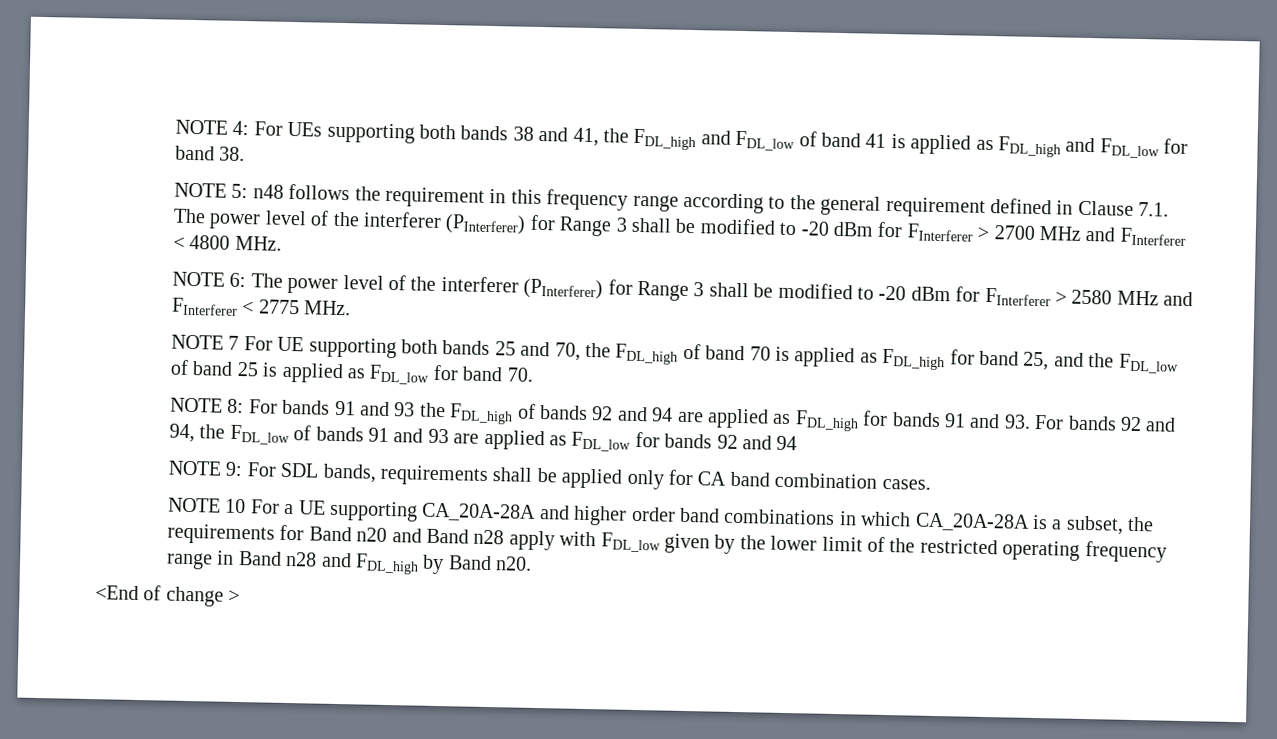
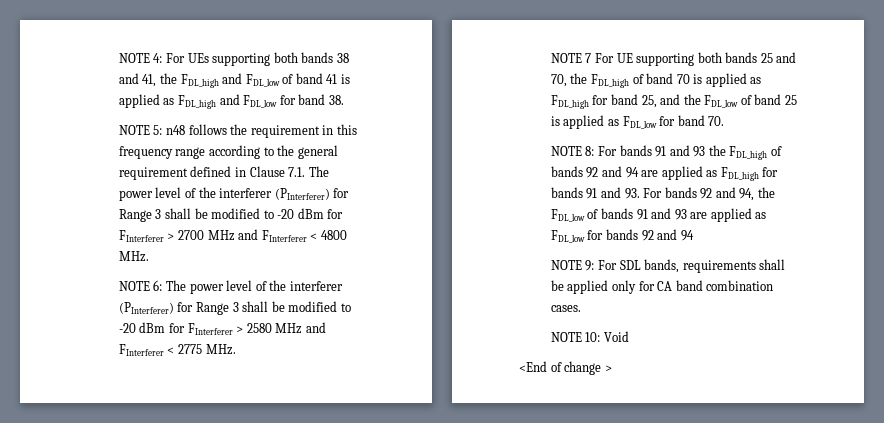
[225,498,1155,535] [167,523,1167,563] [166,550,533,575] 10 For a UE supporting CA_20A-28A and higher order band combinations in which CA_20A-28A is a subset, the requirements for Band n20 and Band n28 apply with FDL_low given by the lower limit of the restricted operating frequency range in Band n28 and FDL_high by Band n20. -> [585,331,629,342] 10: Void

